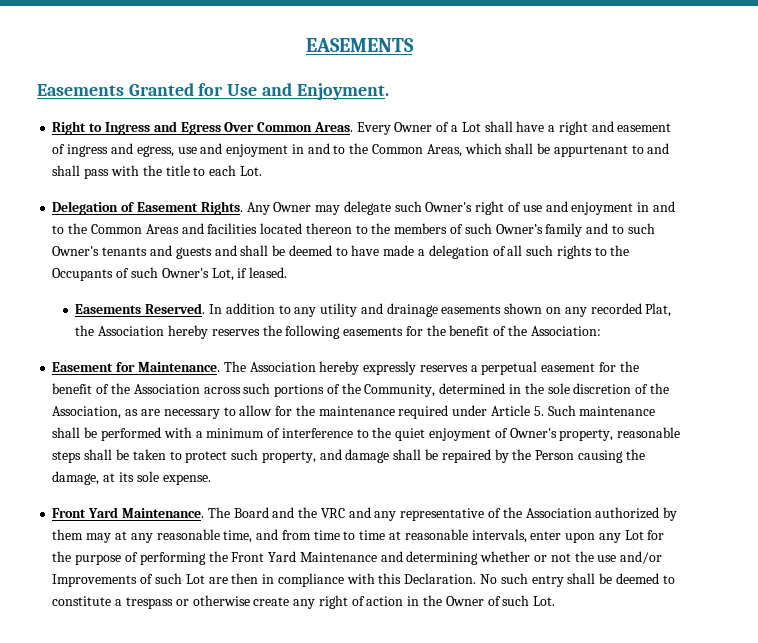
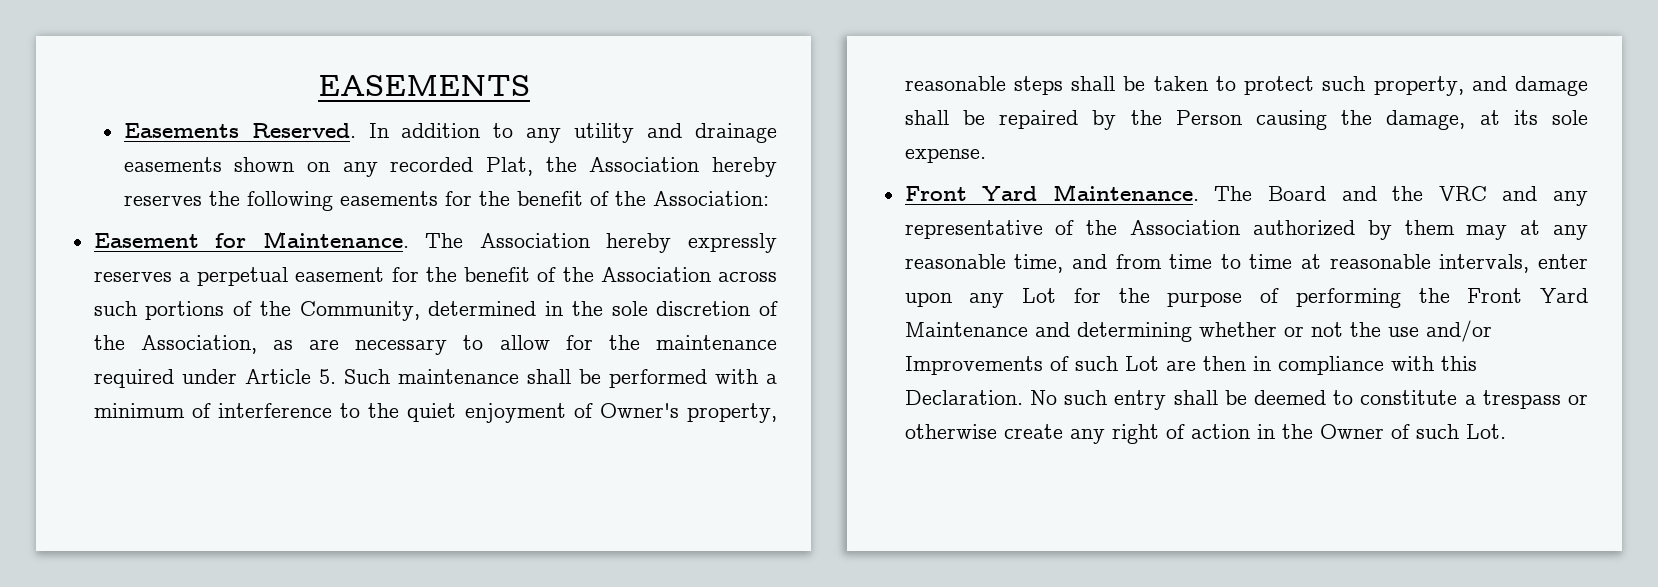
[37,83,389,100] [52,121,672,135] [52,143,670,157] [52,165,262,179] [52,201,675,215] [52,223,655,237] [52,245,630,259] [52,267,288,281] // Easements Granted for Use and Enjoyment. // Right to Ingress and Egress Over Common Areas. Every Owner of a Lot shall have a right and easement of ingress and egress, use and enjoyment in and to the Common Areas, which shall be appurtenant to and shall pass with the title to each Lot. // Delegation of Easement Rights. Any Owner may delegate such Owner's right of use and enjoyment in and to the Common Areas and facilities located thereon to the members of such Owner’s family and to such Owner's tenants and guests and shall be deemed to have made a delegation of all such rights to the Occupants of such Owner's Lot, if leased. -> (530, 85) none

